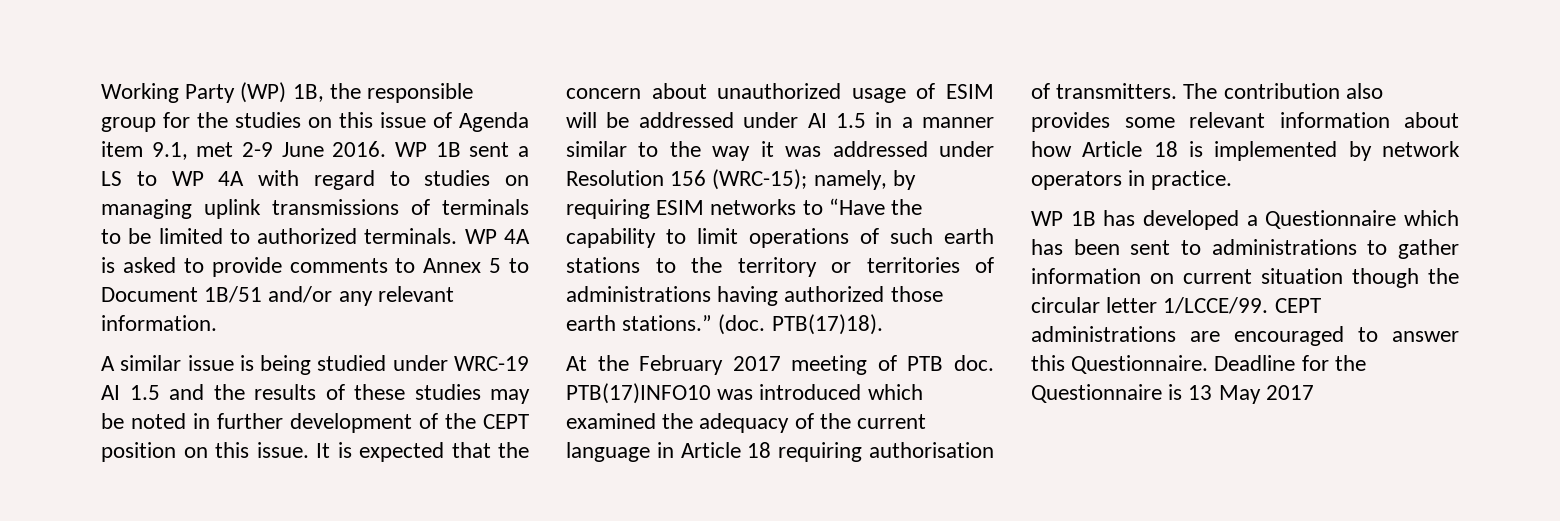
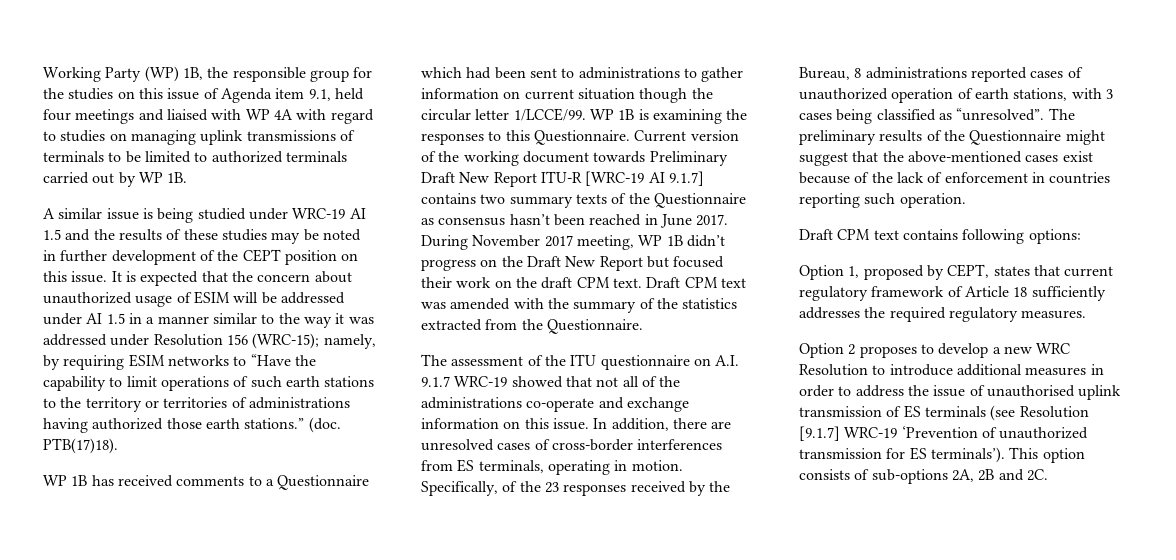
[196,141,529,157] [101,171,157,186] met 2-9 June 2016. WP 1B sent a LS to -> [334,88,364,100] [43,109,242,124] held four meetings and liaised with
[364,228,530,244] [101,257,529,277] [101,286,454,306] [101,315,217,331] terminals. WP 4A is asked to provide comments to Annex 5 to Document 1B/51 and/or any relevant information. -> [285,151,347,162] [43,172,188,187] terminals carried out by WP 1B.
[566,355,994,375] [566,383,923,404] [566,413,927,433] [566,442,994,462] [1031,83,1383,99] [1031,112,1459,132] [1031,141,1460,161] [1031,170,1233,190] // At the February 2017 meeting of PTB doc. PTB(17)INFO10 was introduced which examined the adequacy of the current language in Article 18 requiring authorisation of transmitters. The contribution also provides some relevant information about how Article 18 is implemented by network operators in practice. -> (118, 446) none
[1143,210,1239,230] developed -> [117,475,262,487] received comments to
[1031,239,1063,255] has -> [466,67,492,79] had
[1274,298,1321,313] [1031,326,1459,346] [1031,355,1366,374] [1031,384,1314,404] CEPT administrations are encouraged to answer this Questionnaire. Deadline for the Questionnaire is 13 May 2017 -> [589,109,748,124] [421,130,739,145] [421,151,728,166] [421,171,704,187] [421,193,746,208] [421,214,729,228] [421,235,725,250] [421,256,725,271] [421,277,746,289] [421,298,738,313] [421,319,643,334] [421,354,740,370] [421,376,681,388] [421,397,689,412] [421,418,732,431] [421,439,723,451] [421,459,683,475] [421,481,731,496] [799,67,1083,82] [799,88,1113,103] [799,108,1075,124] [799,130,1105,145] [799,151,1093,166] [799,172,1111,184] [799,193,966,208] [799,229,1081,244] [799,264,1114,280] [799,286,1106,301] [799,307,1087,322] [799,343,1071,358] [799,364,1104,376] [799,385,1122,400] [799,405,1089,421] [799,426,1089,441] [799,447,1085,463] [799,469,1048,484] WP 1B is examining the responses to this Questionnaire. Current version of the working document towards Preliminary Draft New Report ITU-R [WRC-19 AI 9.1.7] contains two summary texts of the Questionnaire as consensus hasn’t been reached in June 2017. During November 2017 meeting, WP 1B didn’t progress on the Draft New Report but focused their work on the draft CPM text. Draft CPM text was amended with the summary of the statistics extracted from the Questionnaire. // The assessment of the ITU questionnaire on A.I. 9.1.7 WRC-19 showed that not all of the administrations co-operate and exchange information on this issue. In addition, there are unresolved cases of cross-border interferences from ES terminals, operating in motion. Specifically, of the 23 responses received by the Bureau, 8 administrations reported cases of unauthorized operation of earth stations, with 3 cases being classified as “unresolved”. The preliminary results of the Questionnaire might suggest that the above-mentioned cases exist because of the lack of enforcement in countries reporting such operation. // Draft CPM text contains following options: // Option 1, proposed by CEPT, states that current regulatory framework of Article 18 sufficiently addresses the required regulatory measures. // Option 2 proposes to develop a new WRC Resolution to introduce additional measures in order to address the issue of unauthorised uplink transmission of ES terminals (see Resolution [9.1.7] WRC-19 ‘Prevention of unauthorized transmission for ES terminals’). This option consists of sub-options 2A, 2B and 2C.

